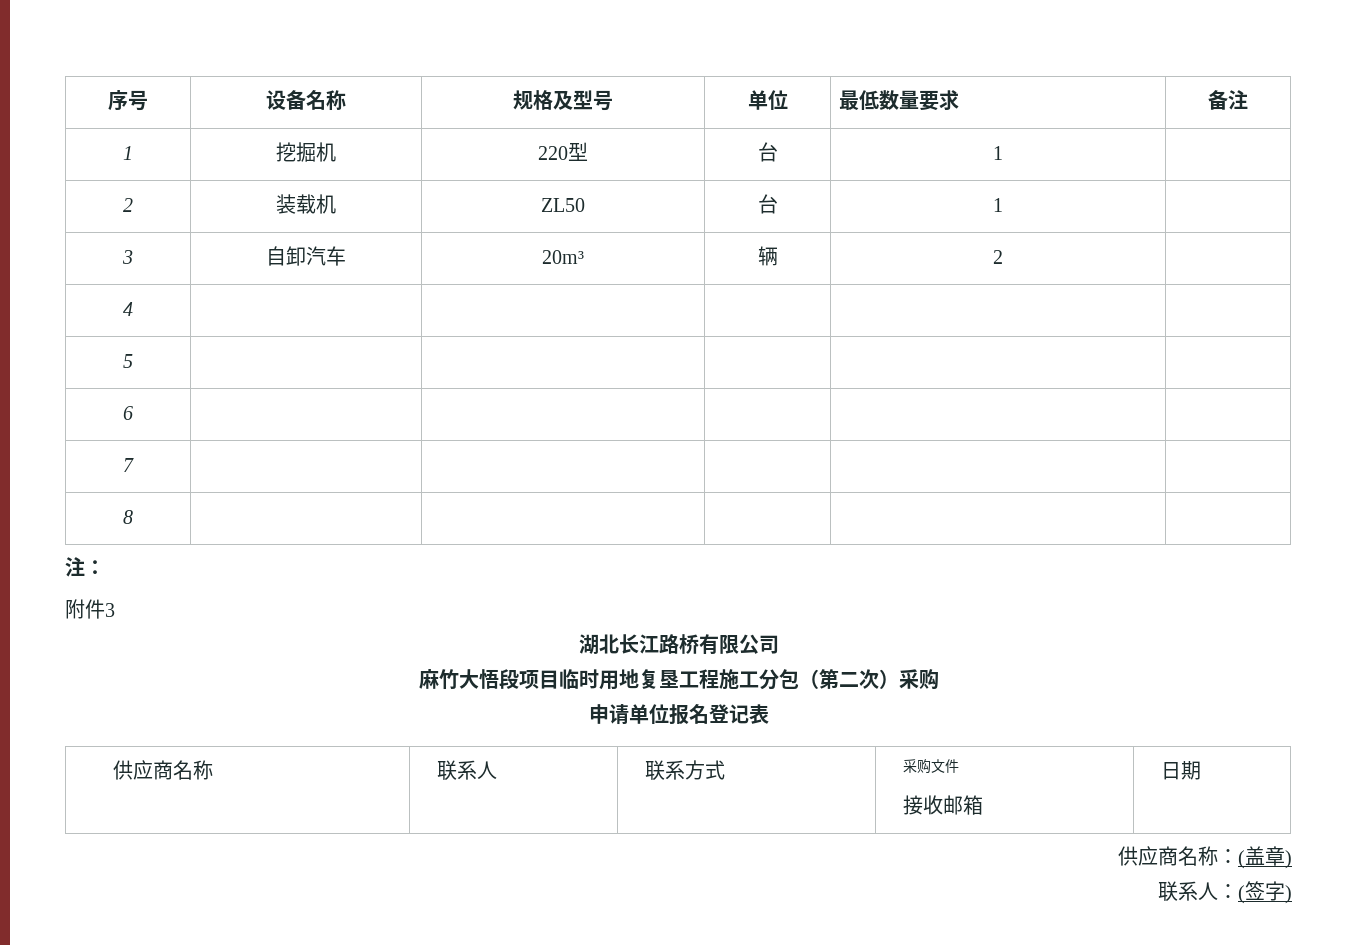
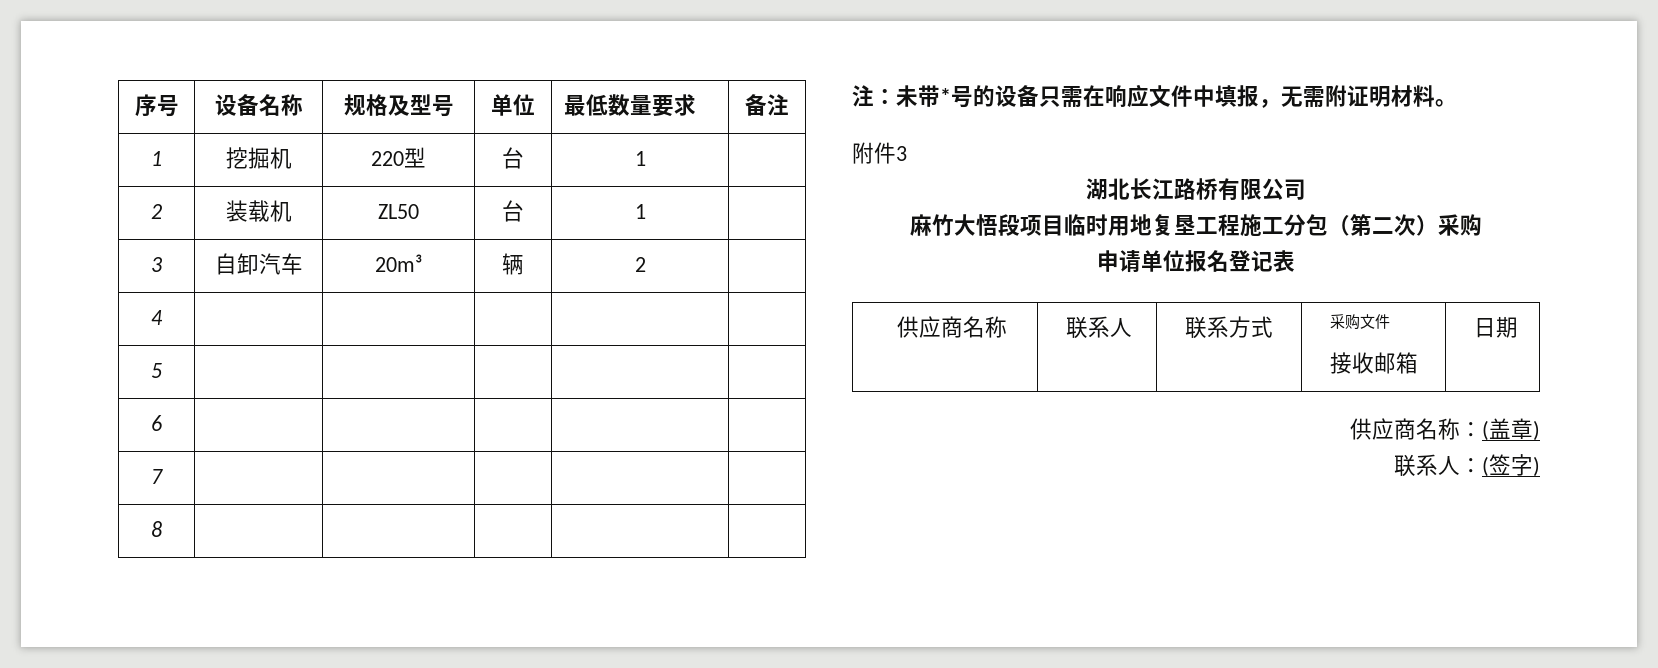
(105, 567) none -> [896,84,1457,108] 未带*号的设备只需在响应文件中填报，无需附证明材料。

